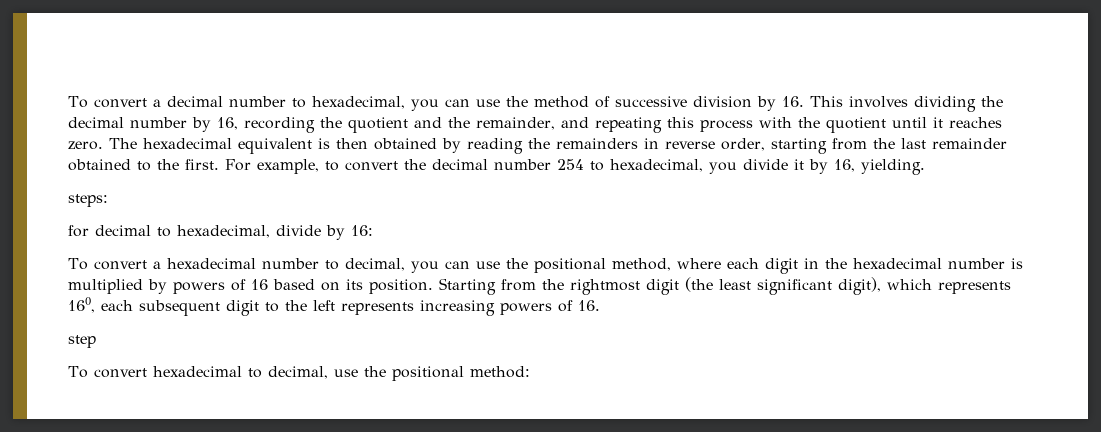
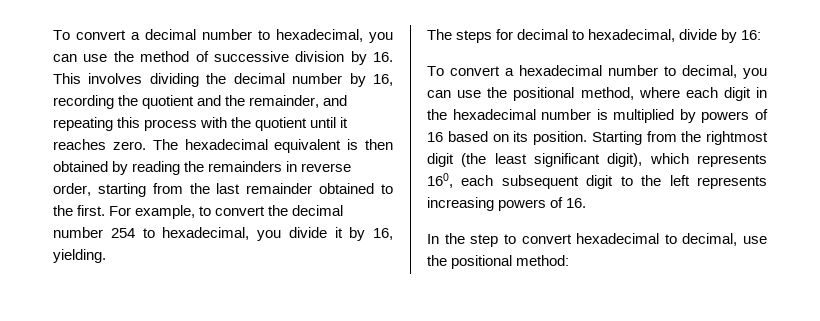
[68,194,108,207] steps: // -> [427,29,493,43] The steps
(600, 305) none -> [427,233,465,244] In the
[68,366,88,378] // To -> [503,234,516,244] to

